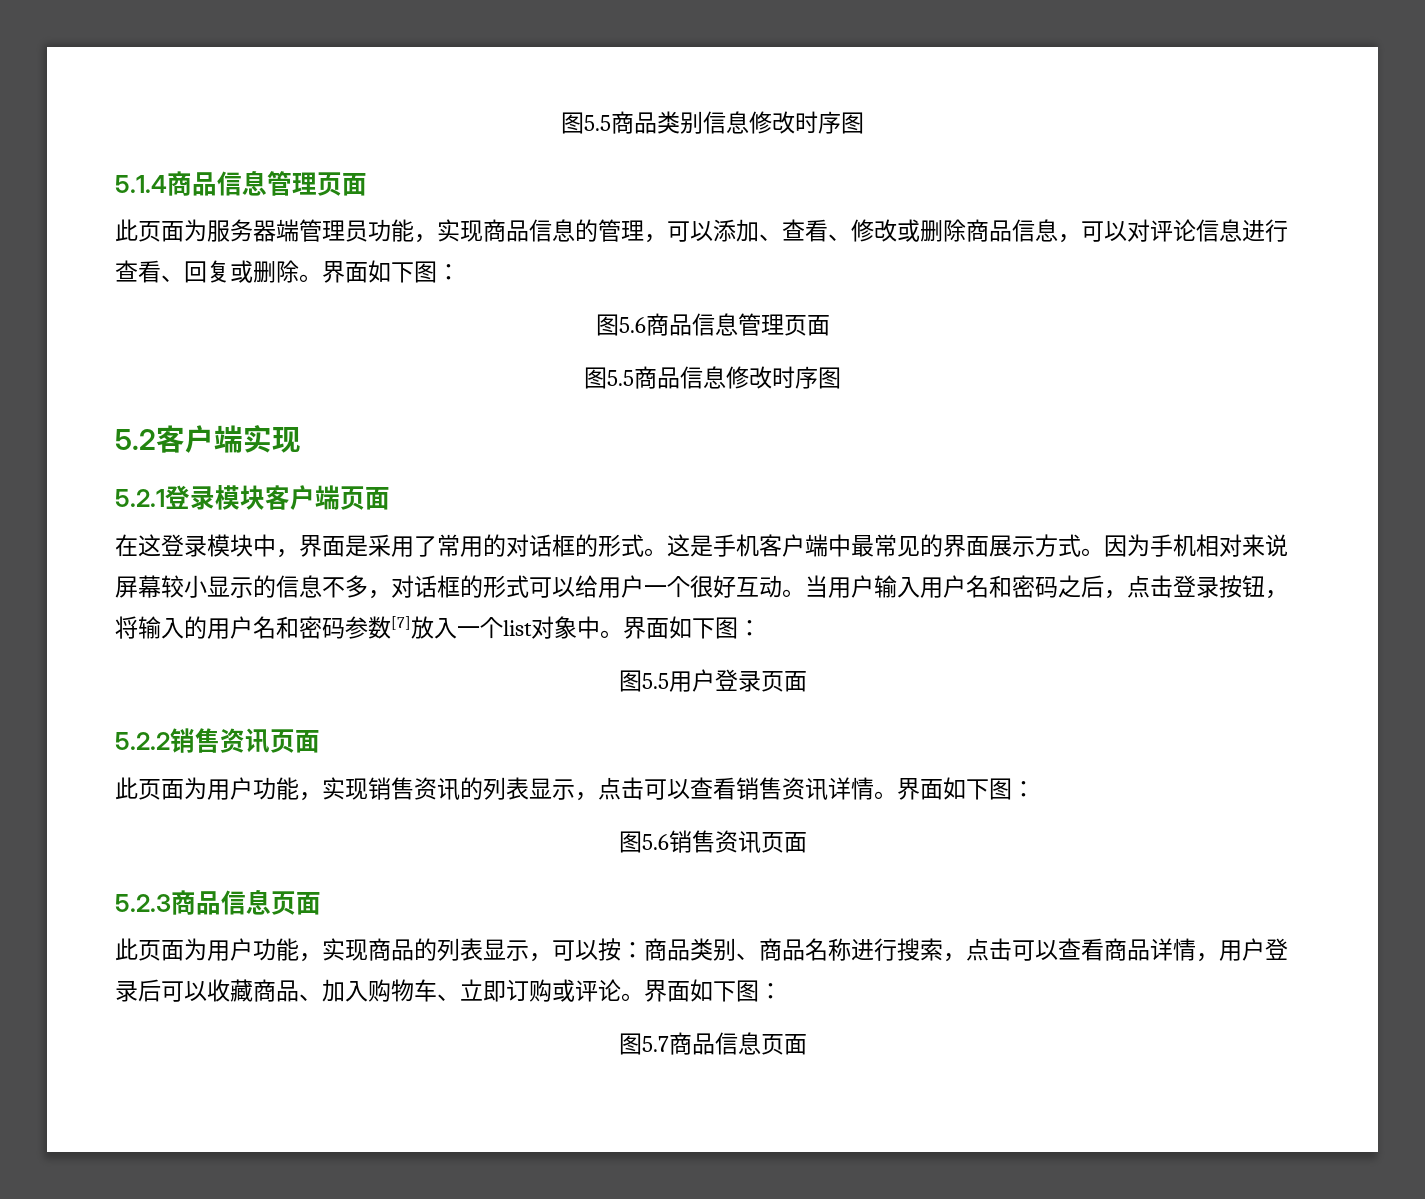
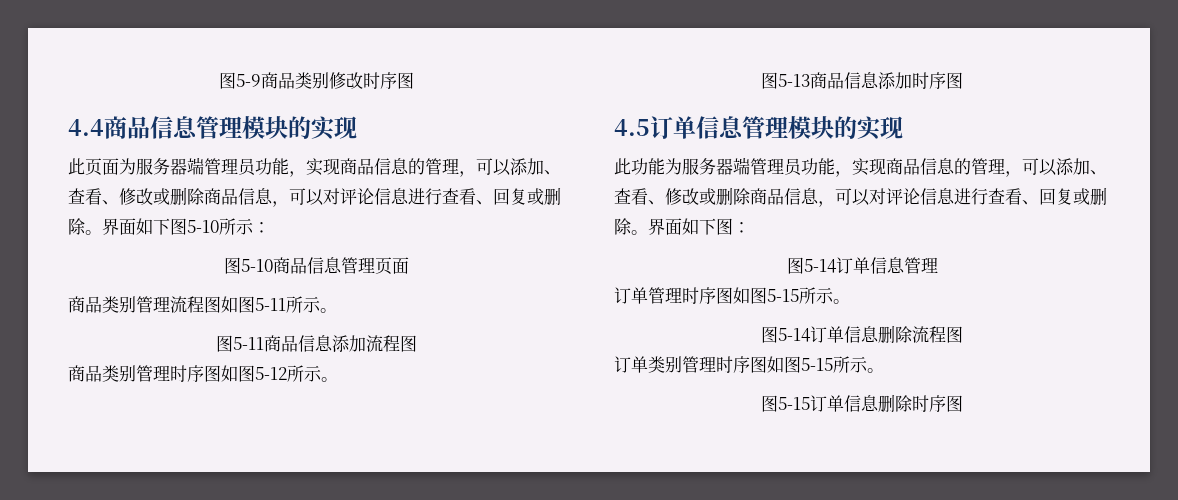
[561,111,864,134] [115,170,367,196] 图5.5商品类别信息修改时序图 // 5.1.4商品信息管理页面 -> [218,72,414,89] [68,116,357,140] 图5-9商品类别修改时序图 // 4.4商品信息管理模块的实现
[437,264,460,280] [595,313,830,336] [584,366,841,389] [115,425,301,453] [115,485,390,510] [115,534,1288,558] [115,575,1288,599] [115,616,761,639] [618,669,807,692] [115,728,320,753] [115,777,1035,801] [618,830,807,854] [115,889,321,915] [115,938,1288,962] [115,979,782,1002] [618,1032,807,1055] ： // 图5.6商品信息管理页面 // 图5.5商品信息修改时序图 // 5.2客户端实现 // 5.2.1登录模块客户端页面 // 在这登录模块中，界面是采用了常用的对话框的形式。这是手机客户端中最常见的界面展示方式。因为手机相对来说屏幕较小显示的信息不多，对话框的形式可以给用户一个很好互动。当用户输入用户名和密码之后，点击登录按钮，将输入的用户名和密码参数[7]放入一个list对象中。界面如下图： // 图5.5用户登录页面 // 5.2.2销售资讯页面 // 此页面为用户功能，实现销售资讯的列表显示，点击可以查看销售资讯详情。界面如下图： // 图5.6销售资讯页面 // 5.2.3商品信息页面 // 此页面为用户功能，实现商品的列表显示，可以按：商品类别、商品名称进行搜索，点击可以查看商品详情，用户登录后可以收藏商品、加入购物车、立即订购或评论。界面如下图： // 图5.7商品信息页面 -> [187,218,270,235] [223,257,409,275] [68,296,337,313] [215,335,417,352] [68,365,338,382] [761,72,963,89] [614,116,903,140] [614,157,1107,177] [614,187,1107,207] [614,218,750,235] [786,257,938,274] [614,287,850,304] [761,325,963,343] [614,356,884,373] [761,394,963,412] 5-10所示： // 图5-10商品信息管理页面 // 商品类别管理流程图如图5-11所示。 // 图5-11商品信息添加流程图 // 商品类别管理时序图如图5-12所示。 // 图5-13商品信息添加时序图 // 4.5订单信息管理模块的实现 // 此功能为服务器端管理员功能，实现商品信息的管理，可以添加、查看、修改或删除商品信息，可以对评论信息进行查看、回复或删除。界面如下图： // 图5-14订单信息管理 // 订单管理时序图如图5-15所示。 // 图5-14订单信息删除流程图 // 订单类别管理时序图如图5-15所示。 // 图5-15订单信息删除时序图

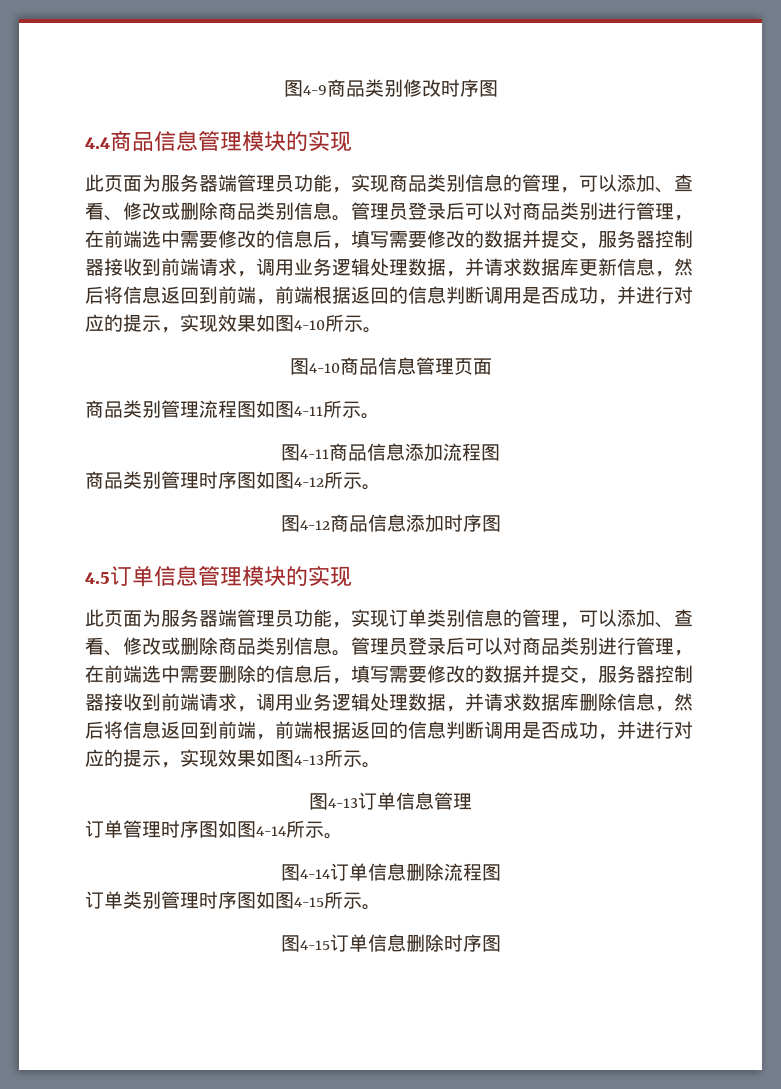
[218,72,261,89] 图5-9 -> [283,80,327,97] 图4-9
(374, 166) none -> [427,174,465,192] 类别
[238,187,561,207] [68,218,270,235] [223,257,273,274] 信息，可以对评论信息进行查看、回复或删除。界面如下图5-10所示： // 图5-10 -> [256,202,693,221] [85,230,693,249] [85,258,693,277] [85,286,693,305] [85,314,382,333] [289,358,340,375] 类别信息。管理员登录后可以对商品类别进行管理，在前端选中需要修改的信息后，填写需要修改的数据并提交，服务器控制器接收到前端请求，调用业务逻辑处理数据，并请求数据库更新信息，然后将信息返回到前端，前端根据返回的信息判断调用是否成功，并进行对应的提示，实现效果如图4-10所示。 // 图4-10
[255,296,337,313] [215,335,264,352] 5-11所示。 // 图5-11 -> [294,400,380,419] [281,444,329,461] 4-11所示。 // 图4-11
[255,365,338,382] [761,72,810,89] 5-12所示。 // 图5-13 -> [294,471,381,490] [280,515,330,532] 4-12所示。 // 图4-12
[631,157,920,177] 功能为服务器端管理员功能，实现商品 -> [104,609,465,628] 页面为服务器端管理员功能，实现订单类别
[784,187,1107,207] [614,218,750,235] [786,257,837,274] 信息，可以对评论信息进行查看、回复或删除。界面如下图： // 图5-14 -> [256,637,693,656] [85,665,693,684] [85,693,693,712] [85,721,693,740] [85,749,381,768] [309,793,358,810] 类别信息。管理员登录后可以对商品类别进行管理，在前端选中需要删除的信息后，填写需要修改的数据并提交，服务器控制器接收到前端请求，调用业务逻辑处理数据，并请求数据库删除信息，然后将信息返回到前端，前端根据返回的信息判断调用是否成功，并进行对应的提示，实现效果如图4-13所示。 // 图4-13
[767,287,850,304] [761,326,811,343] 5-15所示。 // 图5-14 -> [256,820,343,839] [280,864,330,881] 4-14所示。 // 图4-14
[801,356,884,373] [761,395,810,412] 5-15所示。 // 图5-15 -> [294,891,381,910] [280,935,330,952] 4-15所示。 // 图4-15

